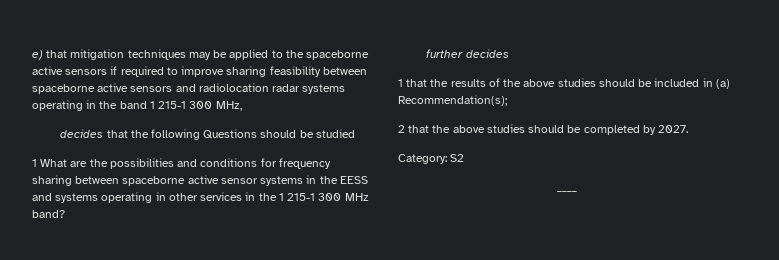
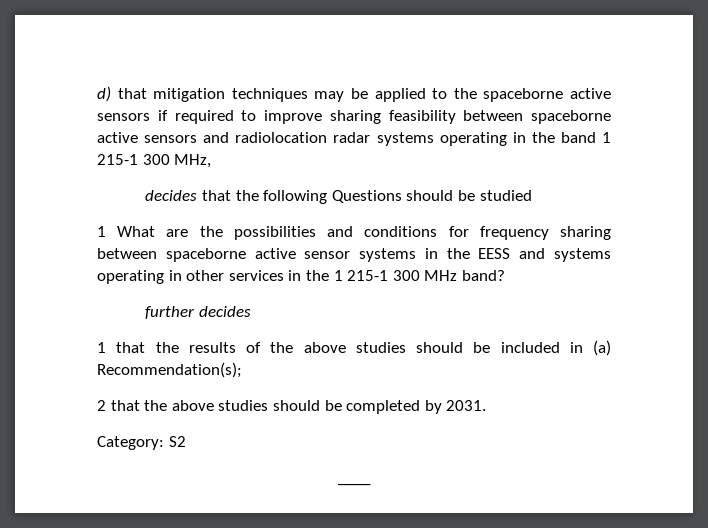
[32,50,43,60] e) -> [97,86,111,102] d)
[658,125,689,133] 2027. -> [446,400,487,411] 2031.

